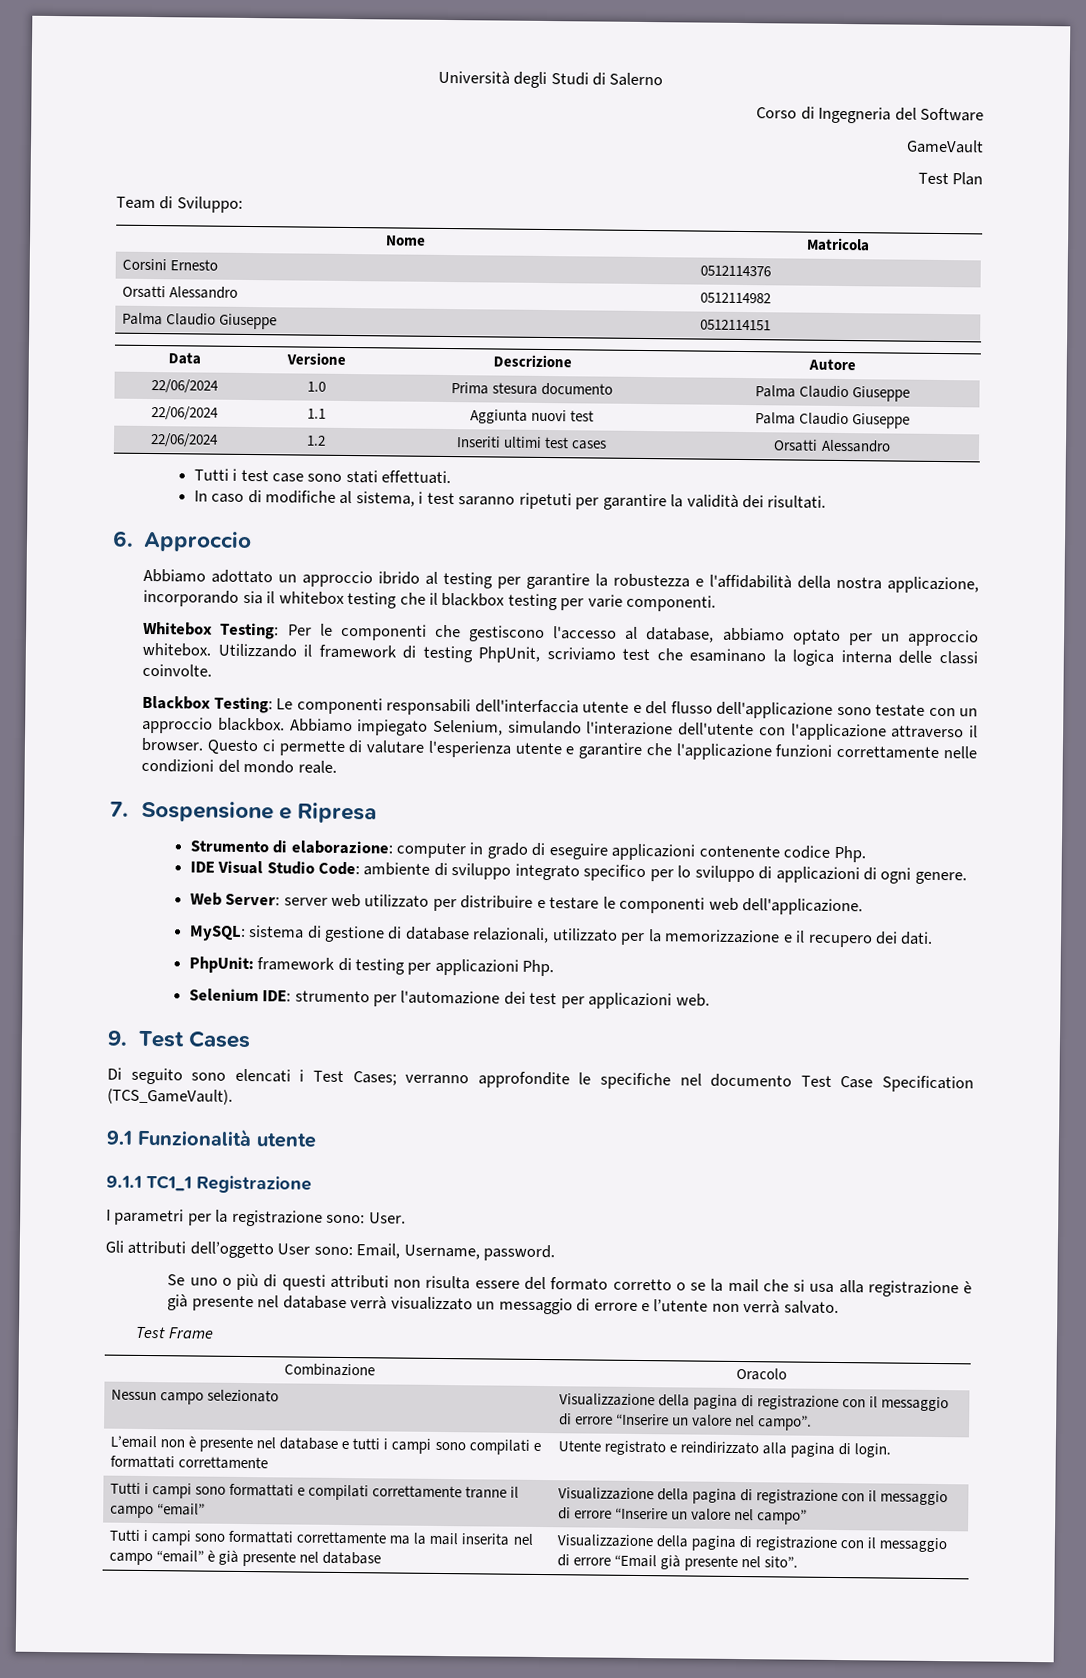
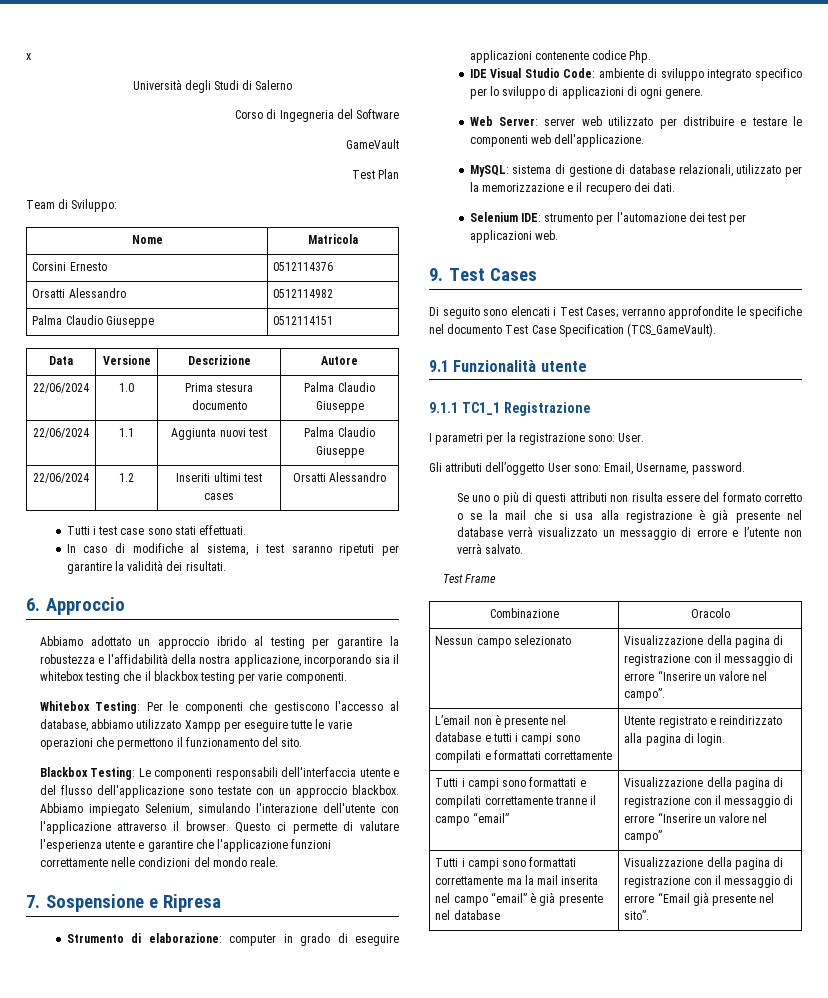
(437, 77) none -> [26,53,31,60] x //
[791,629,979,647] [142,642,978,666] [142,663,213,677] optato per un approccio whitebox. Utilizzando il framework di testing PhpUnit, scriviamo test che esaminano la logica interna delle classi coinvolte. -> [136,719,352,732] [39,737,303,750] utilizzato Xampp per eseguire tutte le varie operazioni che permettono il funzionamento del sito.
[188,956,555,977] // PhpUnit: framework di testing per applicazioni Php. -> (676, 187) none

